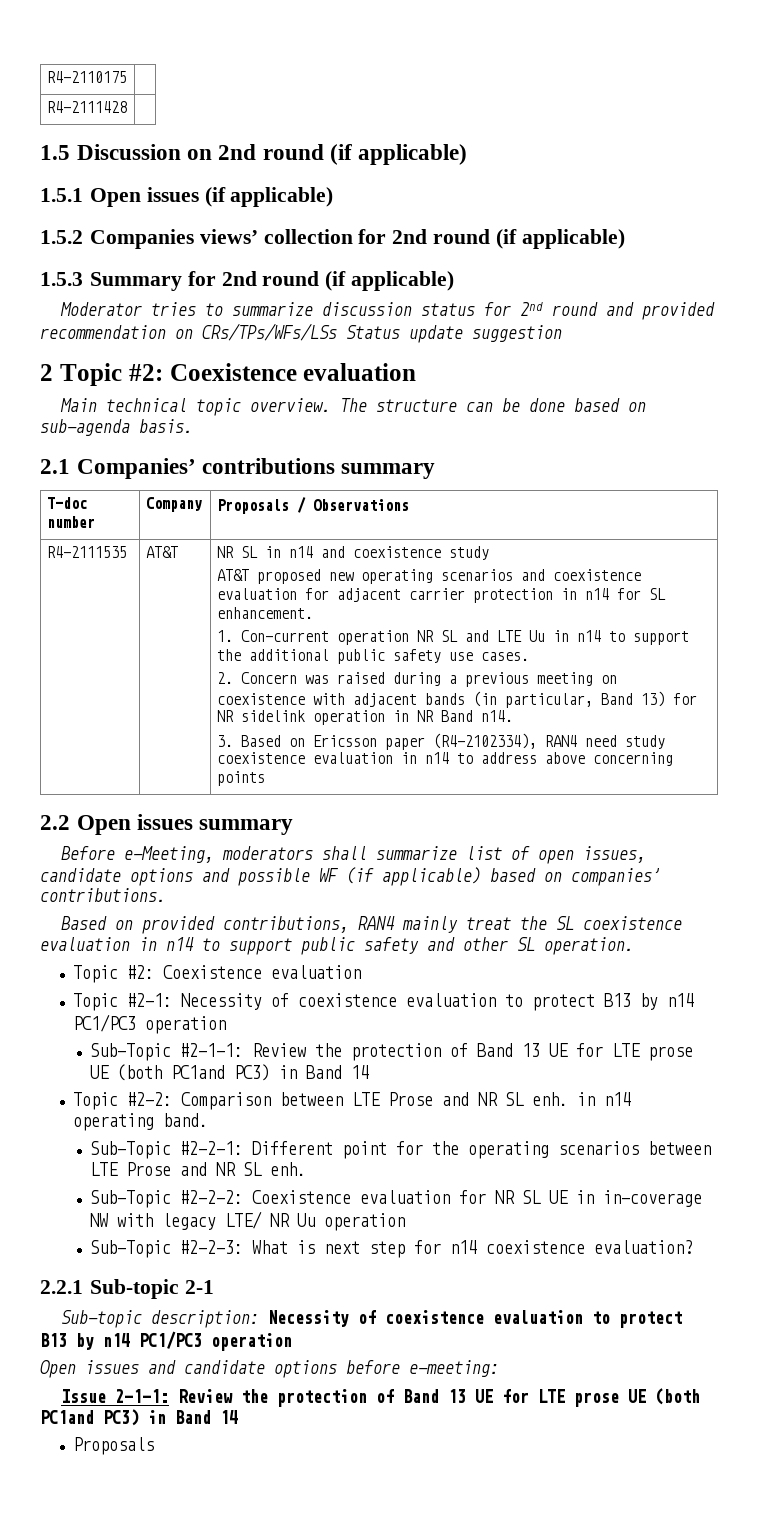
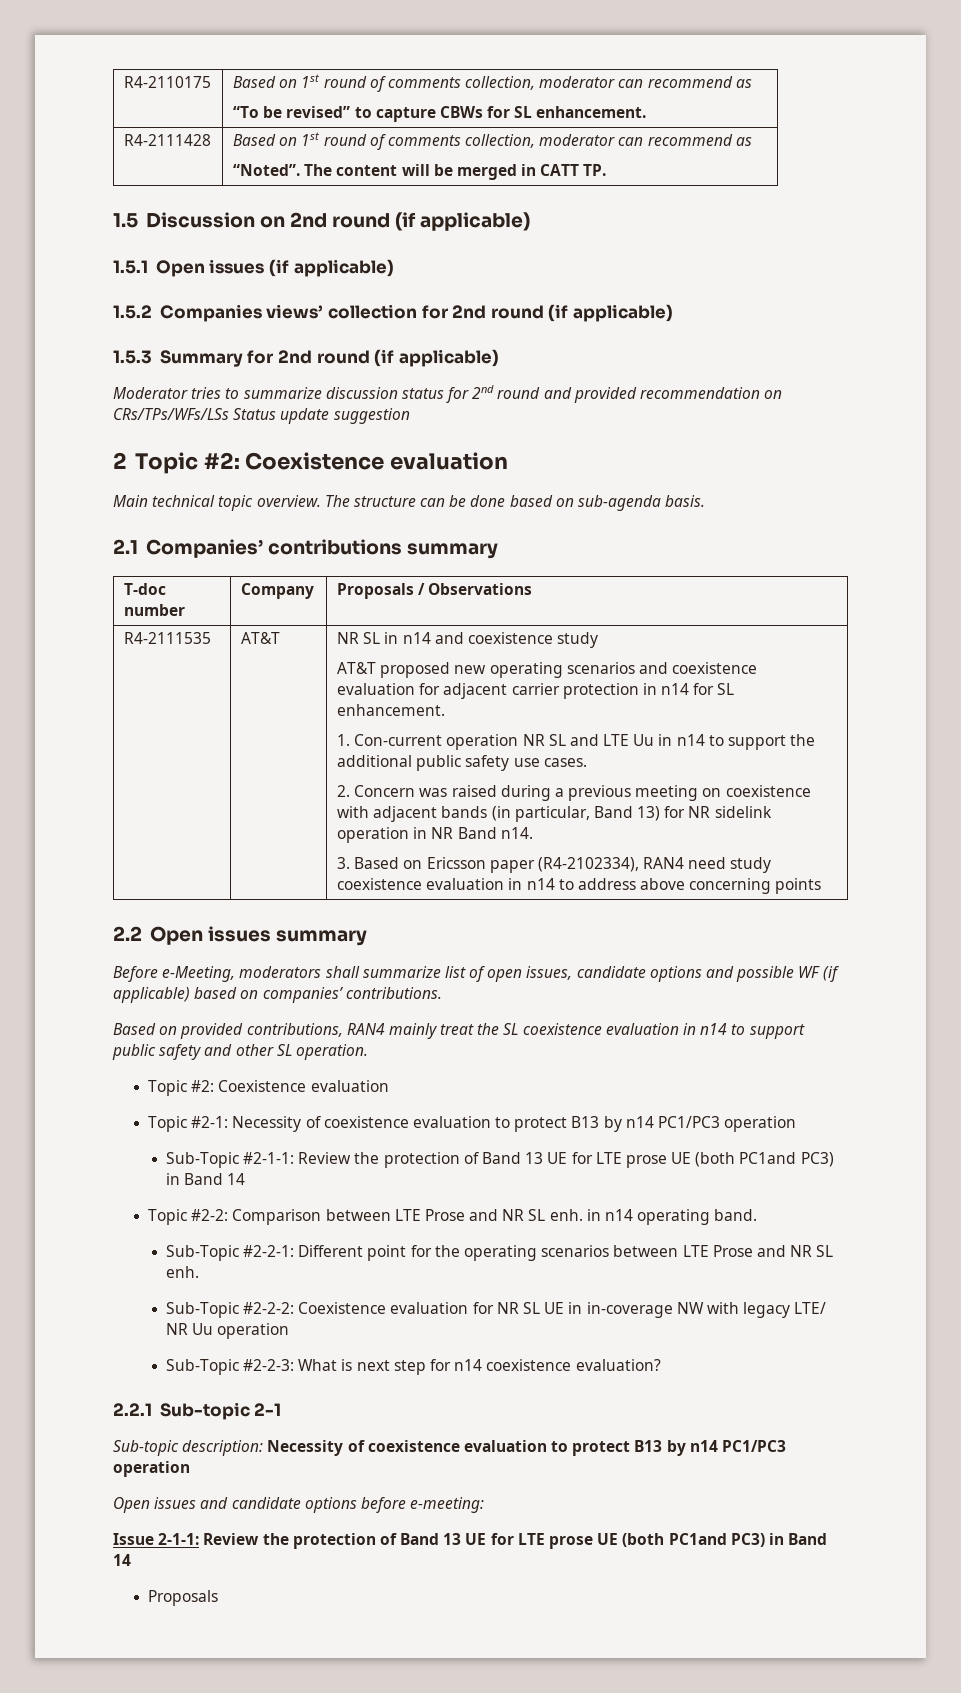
[46,101,127,113] // R4-2111428 | -> [232,74,752,92] [232,106,647,122] [123,134,211,146] [232,132,752,150] [232,164,607,180] Based on 1st round of comments collection, moderator can recommend as // “To be revised” to capture CBWs for SL enhancement. // R4-2111428 | Based on 1st round of comments collection, moderator can recommend as // “Noted”. The content will be merged in CATT TP.

